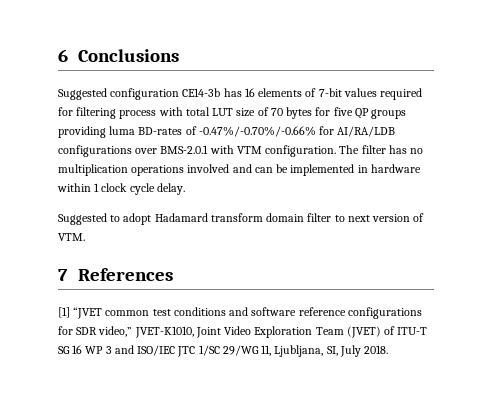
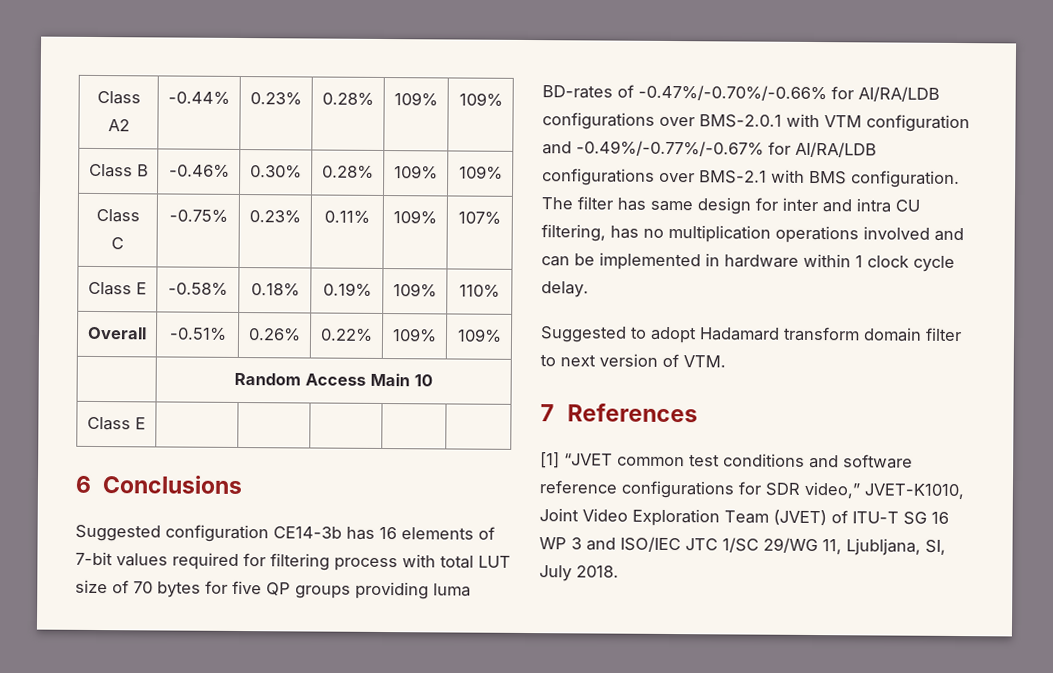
(58, 55) none -> [96,90,141,105] [107,119,130,132] [168,91,230,105] [250,92,302,106] [322,92,374,106] [394,92,438,107] [458,92,503,107] [88,163,149,178] [168,164,230,178] [250,165,302,179] [322,165,374,179] [394,165,438,180] [458,165,503,180] [95,208,140,223] [111,237,124,250] [168,209,228,223] [249,210,301,224] [324,210,370,224] [393,210,437,225] [458,211,501,225] [88,281,147,296] [168,282,228,296] [250,283,300,297] [322,282,372,297] [393,283,437,298] [459,284,500,298] [87,326,147,340] [168,327,227,341] [248,328,301,342] [320,328,373,342] [392,328,437,343] [456,328,502,343] [234,372,433,387] [87,416,146,431] Class A2 | -0.44% | 0.23% | 0.28% | 109% | 109% // Class B | -0.46% | 0.30% | 0.28% | 109% | 109% // Class C | -0.75% | 0.23% | 0.11% | 109% | 107% // Class E | -0.58% | 0.18% | 0.19% | 109% | 110% // Overall | -0.51% | 0.26% | 0.22% | 109% | 109% // | Random Access Main 10 // Class E | | | | | //
[265,145,386,157] configuration. The filter -> [866,114,970,133] [542,140,877,158] [542,168,960,189] [541,196,920,215] [541,224,606,242] configuration and -0.49%/-0.77%/-0.67% for AI/RA/LDB configurations over BMS-2.1 with BMS configuration. The filter has same design for inter and intra CU filtering,

